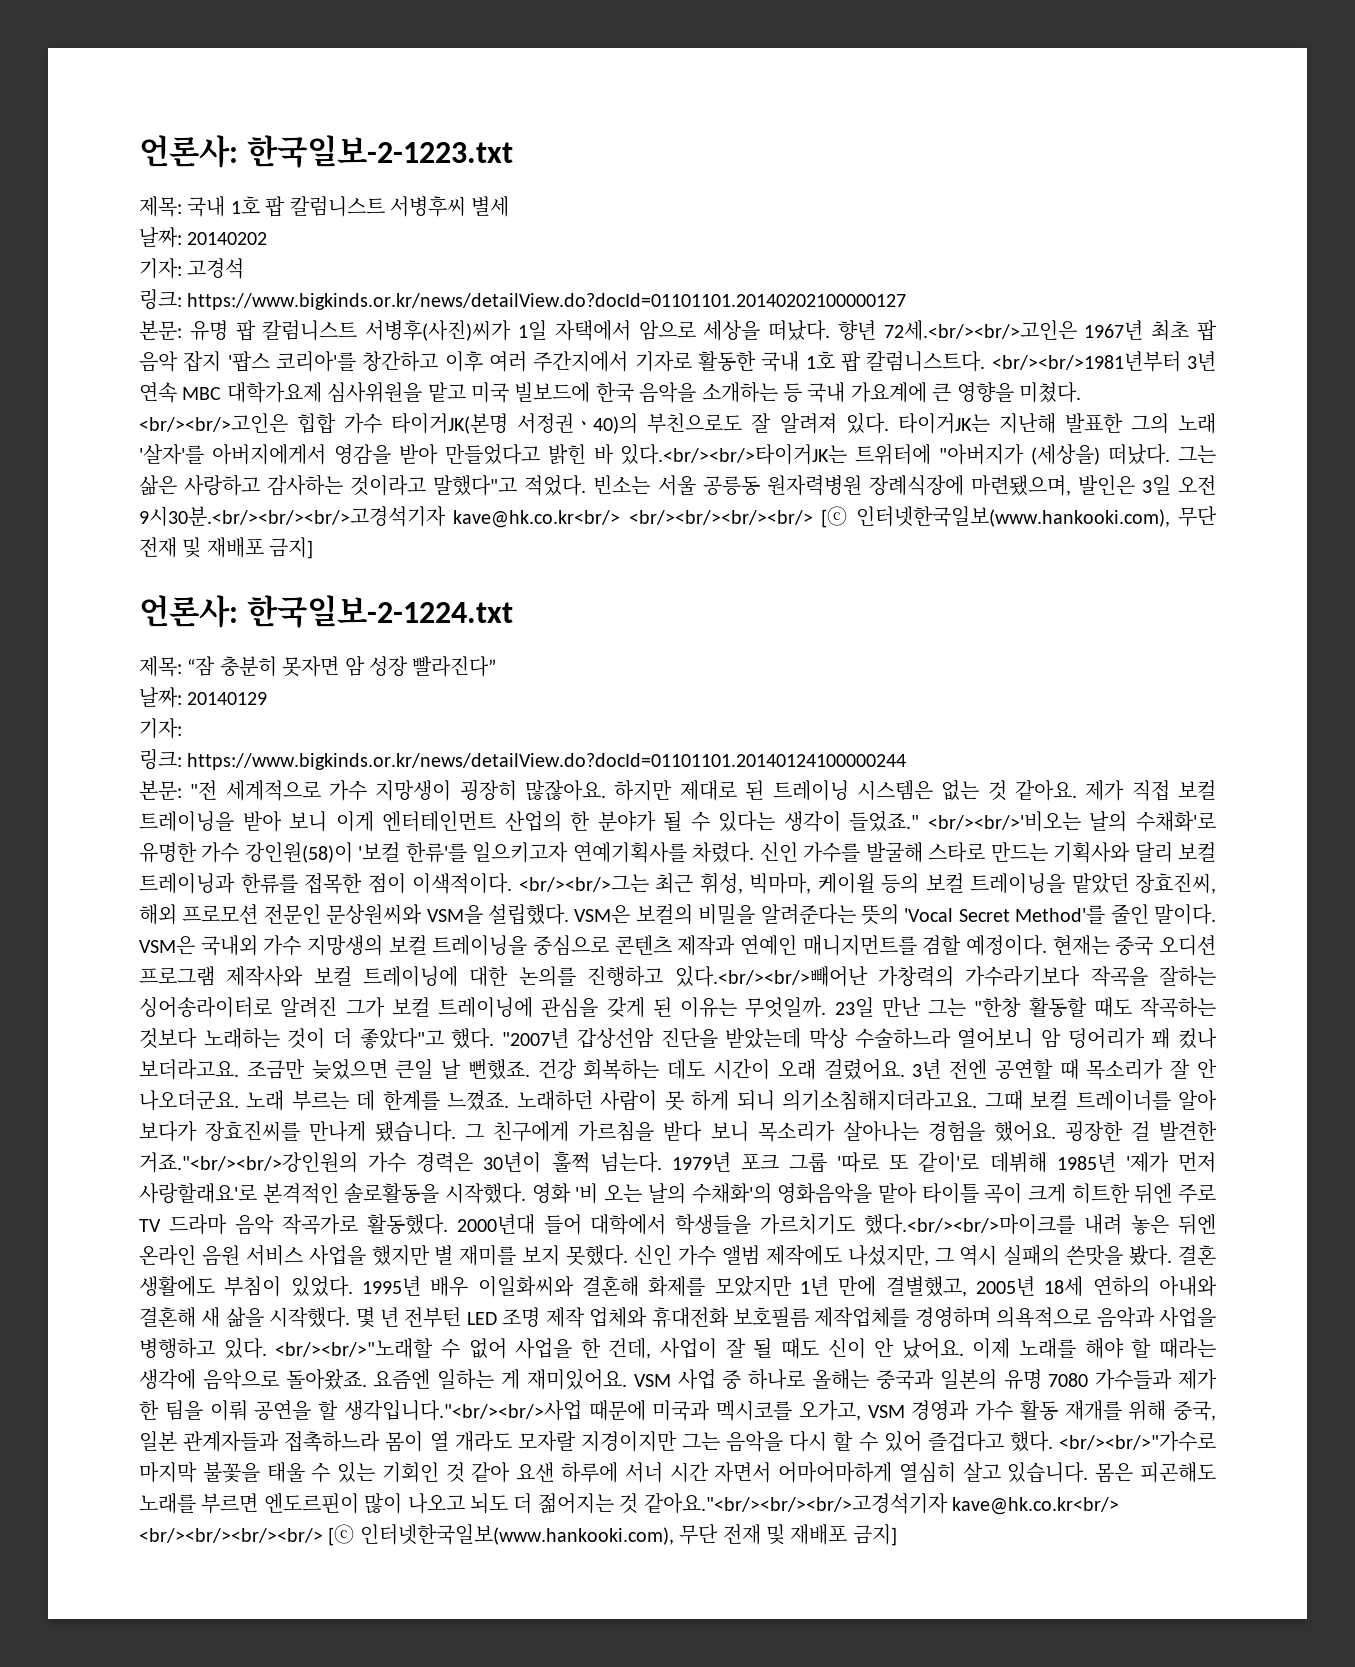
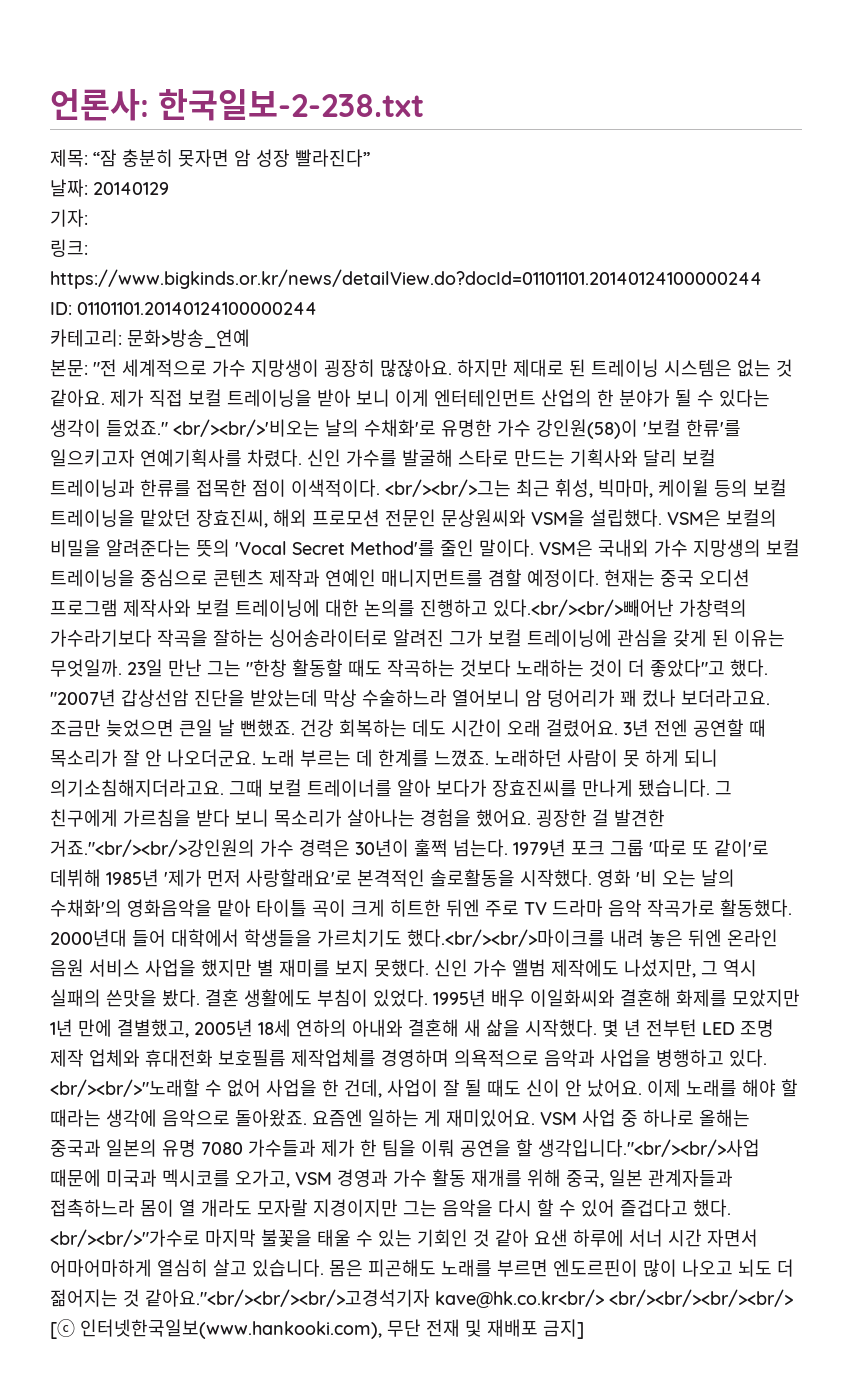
[139,135,513,168] [139,196,510,217] [139,227,268,248] [139,258,245,279] [139,289,907,310] [139,319,1218,341] [139,351,1217,372] [139,382,1081,403] [139,413,1217,434] [139,444,1216,465] [139,475,1216,496] [139,506,1217,528] [139,537,314,559] [139,595,513,628] 언론사: 한국일보-2-1223.txt // 제목: 국내 1호 팝 칼럼니스트 서병후씨 별세 // 날짜: 20140202 // 기자: 고경석 // 링크: https://www.bigkinds.or.kr/news/detailView.do?docId=01101101.20140202100000127 // 본문: 유명 팝 칼럼니스트 서병후(사진)씨가 1일 자택에서 암으로 세상을 떠났다. 향년 72세.<br/><br/>고인은 1967년 최초 팝 음악 잡지 '팝스 코리아'를 창간하고 이후 여러 주간지에서 기자로 활동한 국내 1호 팝 칼럼니스트다. <br/><br/>1981년부터 3년 연속 MBC 대학가요제 심사위원을 맡고 미국 빌보드에 한국 음악을 소개하는 등 국내 가요계에 큰 영향을 미쳤다. <br/><br/>고인은 힙합 가수 타이거JK(본명 서정권ㆍ40)의 부친으로도 잘 알려져 있다. 타이거JK는 지난해 발표한 그의 노래 '살자'를 아버지에게서 영감을 받아 만들었다고 밝힌 바 있다.<br/><br/>타이거JK는 트위터에 "아버지가 (세상을) 떠났다. 그는 삶은 사랑하고 감사하는 것이라고 말했다"고 적었다. 빈소는 서울 공릉동 원자력병원 장례식장에 마련됐으며, 발인은 3일 오전 9시30분.<br/><br/><br/>고경석기자 kave@hk.co.kr<br/> <br/><br/><br/><br/> [ⓒ 인터넷한국일보(www.hankooki.com), 무단 전재 및 재배포 금지] // 언론사: 한국일보-2-1224.txt -> [50,88,424,121] 언론사: 한국일보-2-238.txt
(907, 761) none -> [50,302,317,315] [50,329,250,348] // ID: 01101101.20140124100000244 // 카테고리: 문화>방송_연예

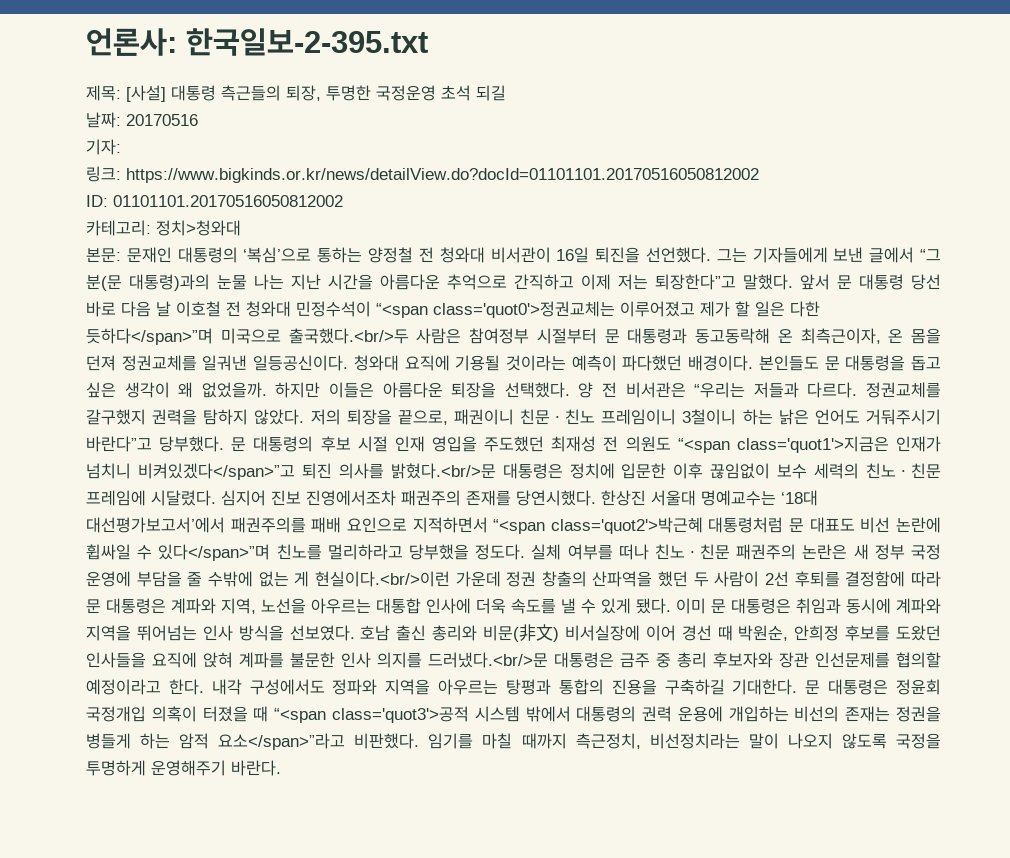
[158,89,424,121] 한국일보-2-238.txt -> [186,28,428,56] 한국일보-2-395.txt
[93,149,370,167] “잠 충분히 못자면 암 성장 빨라진다” -> [126,85,506,102] [사설] 대통령 측근들의 퇴장, 투명한 국정운영 초석 되길
[93,182,169,195] 20140129 -> [126,114,198,126] 20170516
[50,269,762,289] https://www.bigkinds.or.kr/news/detailView.do?docId=01101101.20140124100000244 -> [126,168,759,183] https://www.bigkinds.or.kr/news/detailView.do?docId=01101101.20170516050812002
[77,302,317,315] 01101101.20140124100000244 -> [113,195,343,207] 01101101.20170516050812002
[127,329,250,348] 문화>방송_연예 -> [156,220,241,236] 정치>청와대
[93,359,793,377] [50,389,770,407] [50,419,741,439] [50,449,716,467] [50,479,787,498] [50,509,777,528] [50,539,800,557] [50,569,750,587] [50,599,747,617] [50,629,785,647] [50,659,768,677] [50,689,770,707] [50,719,766,737] [50,749,718,767] [50,779,732,797] [50,809,665,827] [50,839,769,857] [50,869,735,887] [50,899,792,917] [50,929,778,947] [50,959,757,978] [50,989,800,1007] [50,1019,774,1038] [50,1049,767,1067] [50,1079,798,1098] [50,1109,750,1127] [50,1139,760,1157] [50,1169,733,1188] [50,1199,731,1217] [50,1229,758,1247] [50,1259,794,1277] [50,1289,793,1308] [50,1319,584,1339] "전 세계적으로 가수 지망생이 굉장히 많잖아요. 하지만 제대로 된 트레이닝 시스템은 없는 것 같아요. 제가 직접 보컬 트레이닝을 받아 보니 이게 엔터테인먼트 산업의 한 분야가 될 수 있다는 생각이 들었죠." <br/><br/>'비오는 날의 수채화'로 유명한 가수 강인원(58)이 '보컬 한류'를 일으키고자 연예기획사를 차렸다. 신인 가수를 발굴해 스타로 만드는 기획사와 달리 보컬 트레이닝과 한류를 접목한 점이 이색적이다. <br/><br/>그는 최근 휘성, 빅마마, 케이윌 등의 보컬 트레이닝을 맡았던 장효진씨, 해외 프로모션 전문인 문상원씨와 VSM을 설립했다. VSM은 보컬의 비밀을 알려준다는 뜻의 'Vocal Secret Method'를 줄인 말이다. VSM은 국내외 가수 지망생의 보컬 트레이닝을 중심으로 콘텐츠 제작과 연예인 매니지먼트를 겸할 예정이다. 현재는 중국 오디션 프로그램 제작사와 보컬 트레이닝에 대한 논의를 진행하고 있다.<br/><br/>빼어난 가창력의 가수라기보다 작곡을 잘하는 싱어송라이터로 알려진 그가 보컬 트레이닝에 관심을 갖게 된 이유는 무엇일까. 23일 만난 그는 "한창 활동할 때도 작곡하는 것보다 노래하는 것이 더 좋았다"고 했다. "2007년 갑상선암 진단을 받았는데 막상 수술하느라 열어보니 암 덩어리가 꽤 컸나 보더라고요. 조금만 늦었으면 큰일 날 뻔했죠. 건강 회복하는 데도 시간이 오래 걸렸어요. 3년 전엔 공연할 때 목소리가 잘 안 나오더군요. 노래 부르는 데 한계를 느꼈죠. 노래하던 사람이 못 하게 되니 의기소침해지더라고요. 그때 보컬 트레이너를 알아 보다가 장효진씨를 만나게 됐습니다. 그 친구에게 가르침을 받다 보니 목소리가 살아나는 경험을 했어요. 굉장한 걸 발견한 거죠."<br/><br/>강인원의 가수 경력은 30년이 훌쩍 넘는다. 1979년 포크 그룹 '따로 또 같이'로 데뷔해 1985년 '제가 먼저 사랑할래요'로 본격적인 솔로활동을 시작했다. 영화 '비 오는 날의 수채화'의 영화음악을 맡아 타이틀 곡이 크게 히트한 뒤엔 주로 TV 드라마 음악 작곡가로 활동했다. 2000년대 들어 대학에서 학생들을 가르치기도 했다.<br/><br/>마이크를 내려 놓은 뒤엔 온라인 음원 서비스 사업을 했지만 별 재미를 보지 못했다. 신인 가수 앨범 제작에도 나섰지만, 그 역시 실패의 쓴맛을 봤다. 결혼 생활에도 부침이 있었다. 1995년 배우 이일화씨와 결혼해 화제를 모았지만 1년 만에 결별했고, 2005년 18세 연하의 아내와 결혼해 새 삶을 시작했다. 몇 년 전부턴 LED 조명 제작 업체와 휴대전화 보호필름 제작업체를 경영하며 의욕적으로 음악과 사업을 병행하고 있다. <br/><br/>"노래할 수 없어 사업을 한 건데, 사업이 잘 될 때도 신이 안 났어요. 이제 노래를 해야 할 때라는 생각에 음악으로 돌아왔죠. 요즘엔 일하는 게 재미있어요. VSM 사업 중 하나로 올해는 중국과 일본의 유명 7080 가수들과 제가 한 팀을 이뤄 공연을 할 생각입니다."<br/><br/>사업 때문에 미국과 멕시코를 오가고, VSM 경영과 가수 활동 재개를 위해 중국, 일본 관계자들과 접촉하느라 몸이 열 개라도 모자랄 지경이지만 그는 음악을 다시 할 수 있어 즐겁다고 했다. <br/><br/>"가수로 마지막 불꽃을 태울 수 있는 기회인 것 같아 요샌 하루에 서너 시간 자면서 어마어마하게 열심히 살고 있습니다. 몸은 피곤해도 노래를 부르면 엔도르핀이 많이 나오고 뇌도 더 젊어지는 것 같아요."<br/><br/><br/>고경석기자 kave@hk.co.kr<br/> <br/><br/><br/><br/> [ⓒ 인터넷한국일보(www.hankooki.com), 무단 전재 및 재배포 금지] -> [126,247,941,263] [86,274,941,291] [86,301,820,318] [86,328,941,345] [86,355,941,371] [86,382,942,398] [86,409,941,425] [86,436,941,453] [86,463,941,480] [86,490,818,506] [86,517,941,534] [86,544,942,561] [86,571,941,587] [86,598,941,614] [86,624,941,642] [86,652,941,668] [86,679,942,695] [86,706,942,723] [86,733,942,750] [86,760,281,776] 문재인 대통령의 ‘복심’으로 통하는 양정철 전 청와대 비서관이 16일 퇴진을 선언했다. 그는 기자들에게 보낸 글에서 “그 분(문 대통령)과의 눈물 나는 지난 시간을 아름다운 추억으로 간직하고 이제 저는 퇴장한다”고 말했다. 앞서 문 대통령 당선 바로 다음 날 이호철 전 청와대 민정수석이 “<span class='quot0'>정권교체는 이루어졌고 제가 할 일은 다한 듯하다</span>”며 미국으로 출국했다.<br/>두 사람은 참여정부 시절부터 문 대통령과 동고동락해 온 최측근이자, 온 몸을 던져 정권교체를 일궈낸 일등공신이다. 청와대 요직에 기용될 것이라는 예측이 파다했던 배경이다. 본인들도 문 대통령을 돕고 싶은 생각이 왜 없었을까. 하지만 이들은 아름다운 퇴장을 선택했다. 양 전 비서관은 “우리는 저들과 다르다. 정권교체를 갈구했지 권력을 탐하지 않았다. 저의 퇴장을 끝으로, 패권이니 친문ㆍ친노 프레임이니 3철이니 하는 낡은 언어도 거둬주시기 바란다”고 당부했다. 문 대통령의 후보 시절 인재 영입을 주도했던 최재성 전 의원도 “<span class='quot1'>지금은 인재가 넘치니 비켜있겠다</span>”고 퇴진 의사를 밝혔다.<br/>문 대통령은 정치에 입문한 이후 끊임없이 보수 세력의 친노ㆍ친문 프레임에 시달렸다. 심지어 진보 진영에서조차 패권주의 존재를 당연시했다. 한상진 서울대 명예교수는 ‘18대 대선평가보고서’에서 패권주의를 패배 요인으로 지적하면서 “<span class='quot2'>박근혜 대통령처럼 문 대표도 비선 논란에 휩싸일 수 있다</span>”며 친노를 멀리하라고 당부했을 정도다. 실체 여부를 떠나 친노ㆍ친문 패권주의 논란은 새 정부 국정 운영에 부담을 줄 수밖에 없는 게 현실이다.<br/>이런 가운데 정권 창출의 산파역을 했던 두 사람이 2선 후퇴를 결정함에 따라 문 대통령은 계파와 지역, 노선을 아우르는 대통합 인사에 더욱 속도를 낼 수 있게 됐다. 이미 문 대통령은 취임과 동시에 계파와 지역을 뛰어넘는 인사 방식을 선보였다. 호남 출신 총리와 비문(非文) 비서실장에 이어 경선 때 박원순, 안희정 후보를 도왔던 인사들을 요직에 앉혀 계파를 불문한 인사 의지를 드러냈다.<br/>문 대통령은 금주 중 총리 후보자와 장관 인선문제를 협의할 예정이라고 한다. 내각 구성에서도 정파와 지역을 아우르는 탕평과 통합의 진용을 구축하길 기대한다. 문 대통령은 정윤회 국정개입 의혹이 터졌을 때 “<span class='quot3'>공적 시스템 밖에서 대통령의 권력 운용에 개입하는 비선의 존재는 정권을 병들게 하는 암적 요소</span>”라고 비판했다. 임기를 마칠 때까지 측근정치, 비선정치라는 말이 나오지 않도록 국정을 투명하게 운영해주기 바란다.

